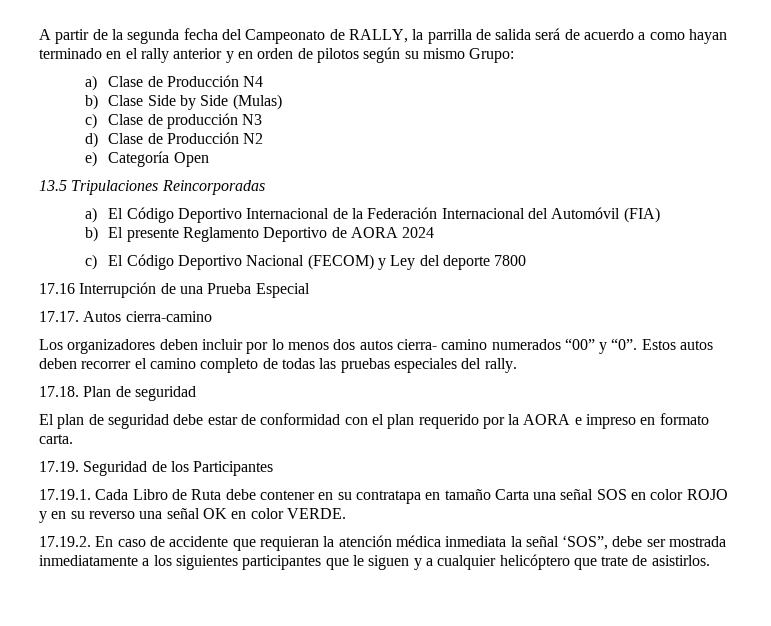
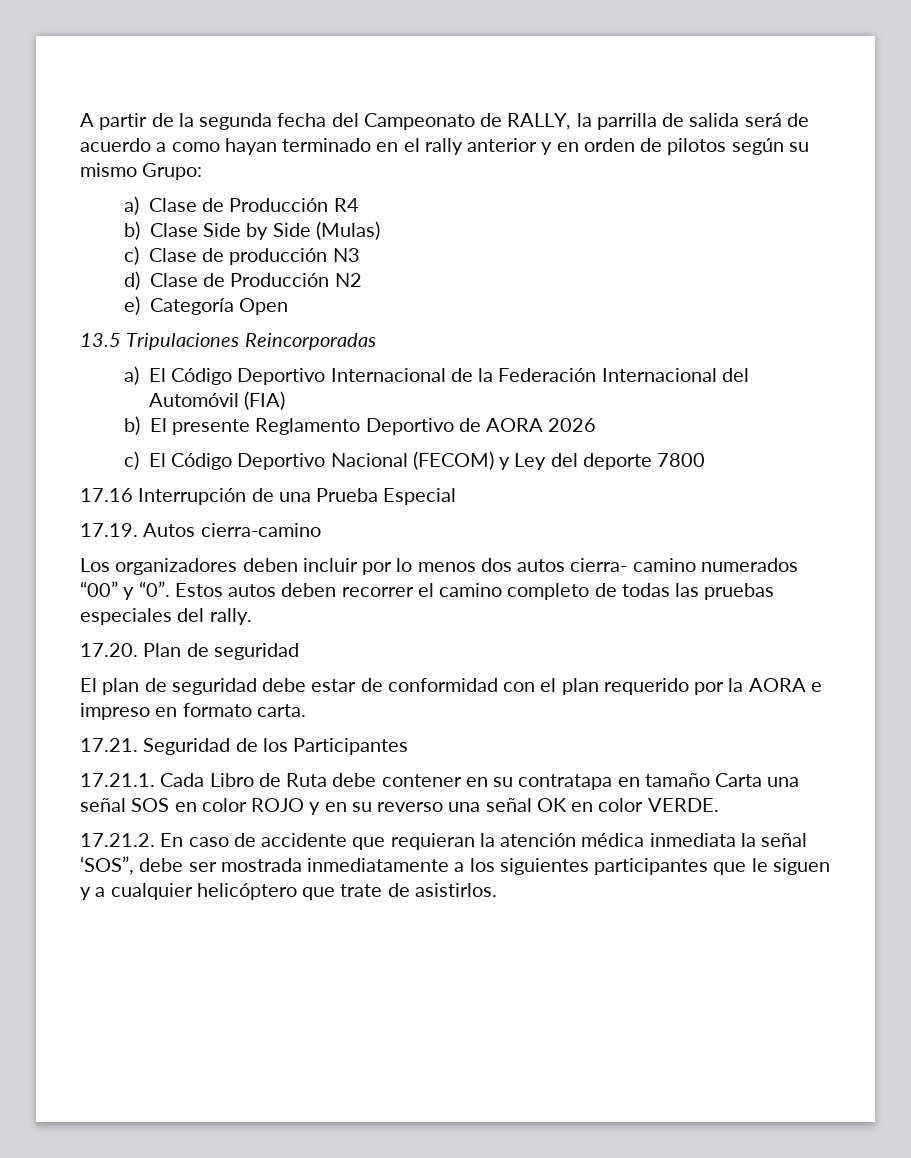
[243,76,264,87] N4 -> [333,198,359,212] R4
[402,227,435,238] 2024 -> [548,418,597,432] 2026
[39,311,79,322] 17.17. -> [80,523,138,537] 17.19.
[39,386,79,397] 17.18. -> [80,643,138,657] 17.20.
[39,461,79,472] 17.19. -> [80,738,138,752] 17.21.
[39,489,91,500] 17.19.1. -> [80,773,155,787] 17.21.1.
[39,536,91,547] 17.19.2. -> [80,833,155,847] 17.21.2.

